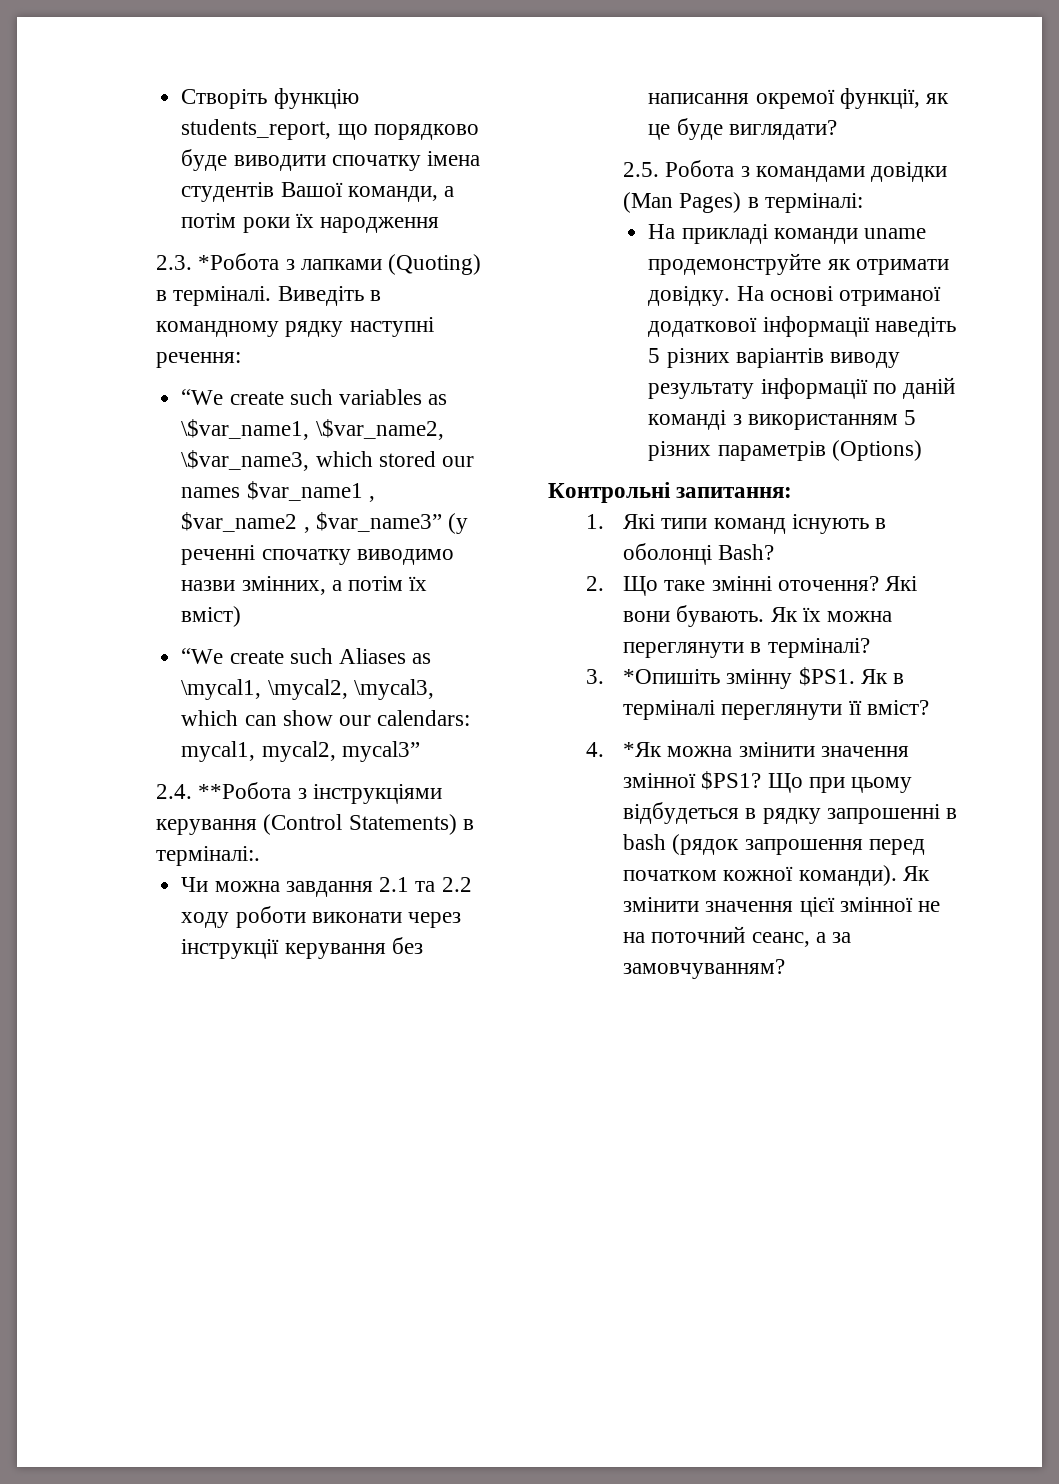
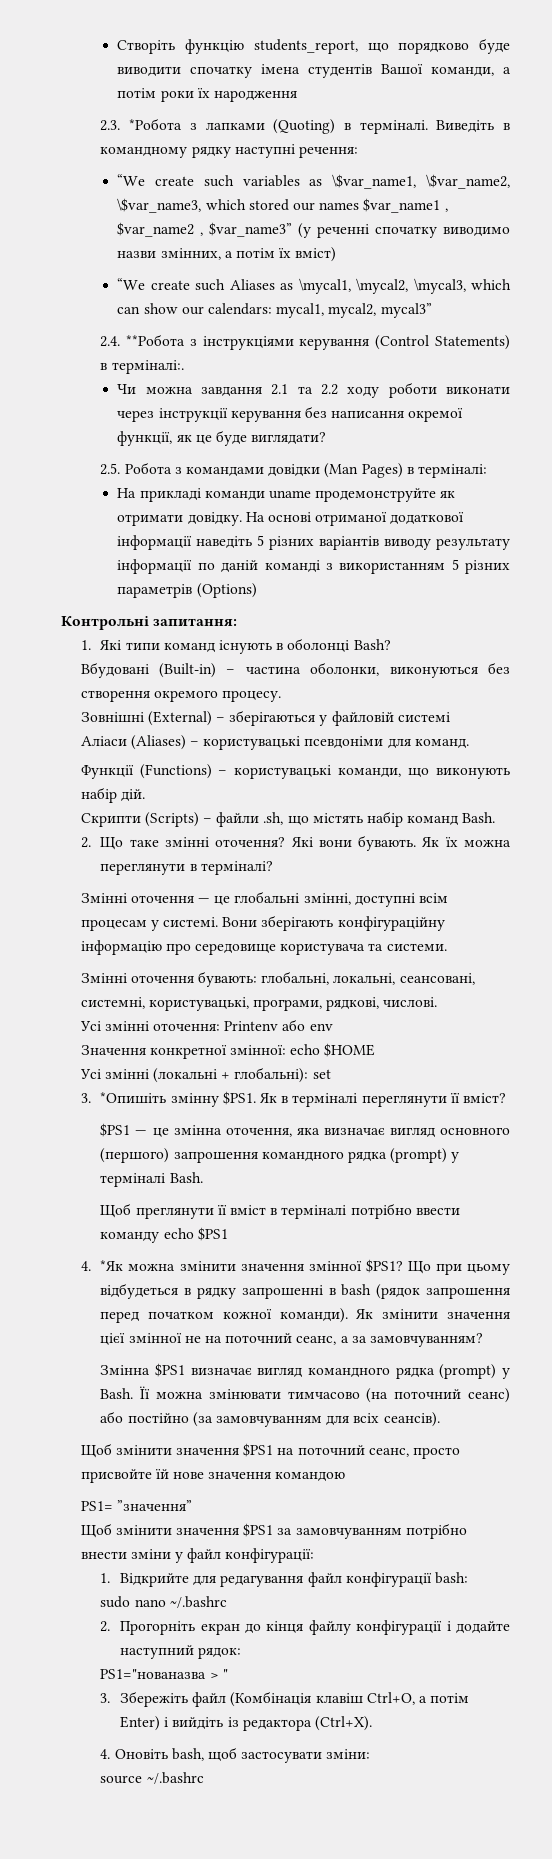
(775, 552) none -> [80,662,510,678] [80,690,282,702] [80,710,450,726] [80,735,469,750] [80,764,510,779] [80,787,145,803] [80,811,496,827] // Вбудовані (Built-in) – частина оболонки, виконуються без створення окремого процесу. // Зовнішні (External) – зберігаються у файловій системі // Аліаси (Aliases) – користувацькі псевдоніми для команд. // Функції (Functions) – користувацькі команди, що виконують набір дій. // Скрипти (Scripts) – файли .sh, що містять набір команд Bash.
(870, 648) none -> [80,891,448,907] [80,915,445,931] [80,940,447,955] [80,971,475,987] [80,997,438,1011] [79,1019,333,1031] [80,1043,376,1059] [79,1067,331,1083] // Змінні оточення — це глобальні змінні, доступні всім процесам у системі. Вони зберігають конфігураційну інформацію про середовище користувача та системи. // Змінні оточення бувають: глобальні, локальні, сеансовані, системні, користувацькі, програми, рядкові, числові. // Усі змінні оточення: Printenv або env // Значення конкретної змінної: echo $HOME // Усі змінні (локальні + глобальні): set
(929, 707) none -> [100,1123,510,1138] [100,1148,460,1163] [100,1172,203,1187] [100,1203,460,1219] [100,1227,228,1243] // $PS1 — це змінна оточення, яка визначає вигляд основного (першого) запрошення командного рядка (prompt) у терміналі Bash. // Щоб преглянути її вміст в терміналі потрібно ввести команду echo $PS1
(786, 969) none -> [100,1363,510,1379] [100,1386,510,1403] [100,1411,440,1427] [80,1443,460,1459] [80,1469,346,1483] [80,1500,192,1511] [80,1523,467,1539] [80,1548,315,1563] [100,1572,469,1587] [100,1596,227,1608] [100,1620,511,1635] [120,1645,242,1659] [100,1669,228,1679] [100,1691,470,1707] [120,1716,373,1731] [100,1747,371,1763] [100,1772,204,1784] // Змінна $PS1 визначає вигляд командного рядка (prompt) у Bash. Її можна змінювати тимчасово (на поточний сеанс) або постійно (за замовчуванням для всіх сеансів). // Щоб змінити значення $PS1 на поточний сеанс, просто присвойте їй нове значення командою // PS1= ”значення” // Щоб змінити значення $PS1 за замовчуванням потрібно внести зміни у файл конфігурації: // 1. Відкрийте для редагування файл конфігурації bash: // sudo nano ~/.bashrc // 2. Прогорніть екран до кінця файлу конфігурації і додайте наступний рядок: // PS1="нованазва > " // 3. Збережіть файл (Комбінація клавіш Ctrl+O, а потім Enter) і вийдіть із редактора (Ctrl+X). // 4. Оновіть bash, щоб застосувати зміни: // source ~/.bashrc

